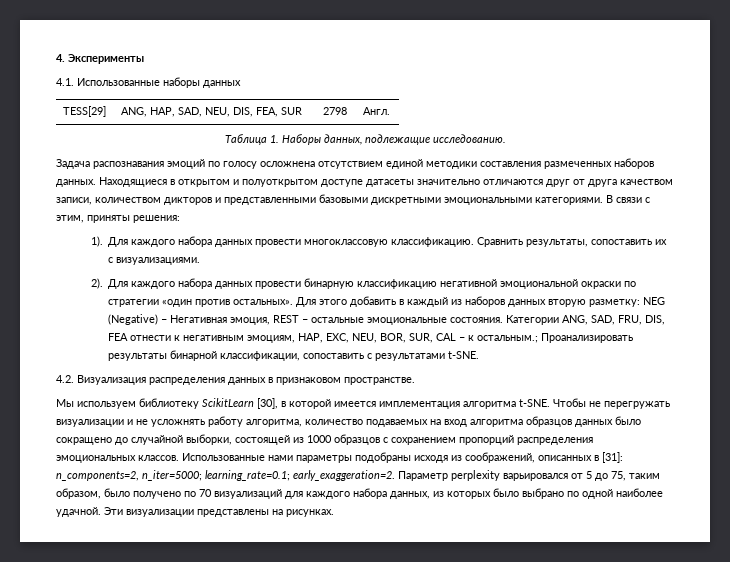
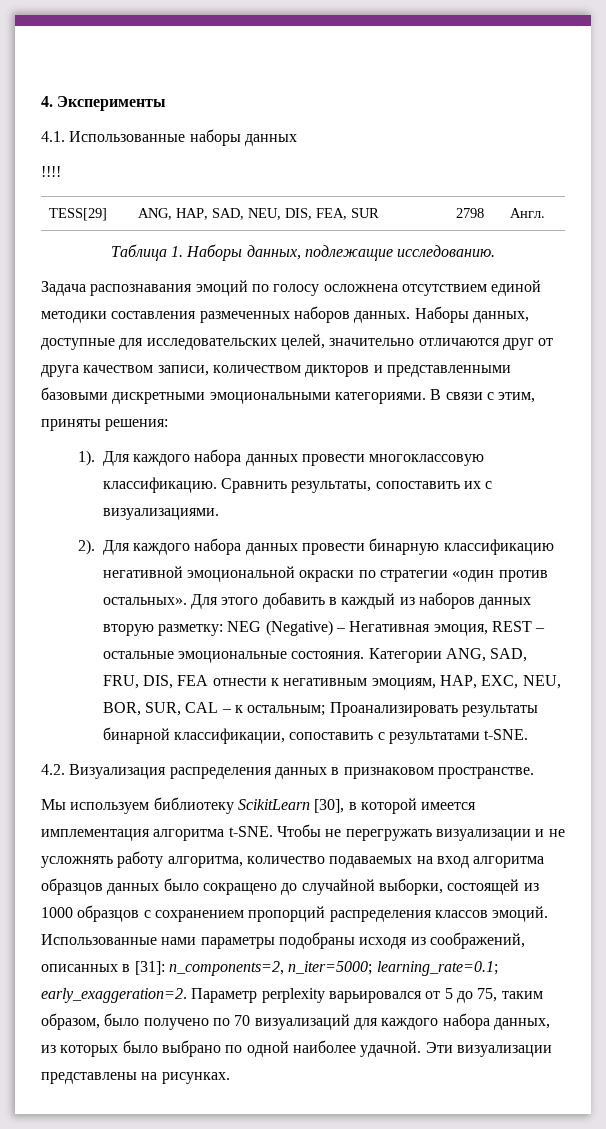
(241, 84) none -> [41,166,61,177] // !!!!
[99,177,414,187] Находящиеся в открытом и полуоткрытом доступе датасеты -> [414,306,529,323] [41,334,325,350] Наборы данных, доступные для исследовательских целей,
[477,335,539,343] остальным.; -> [247,705,326,716] остальным;
[56,455,179,463] эмоциональных классов. -> [434,906,549,922] классов эмоций.

